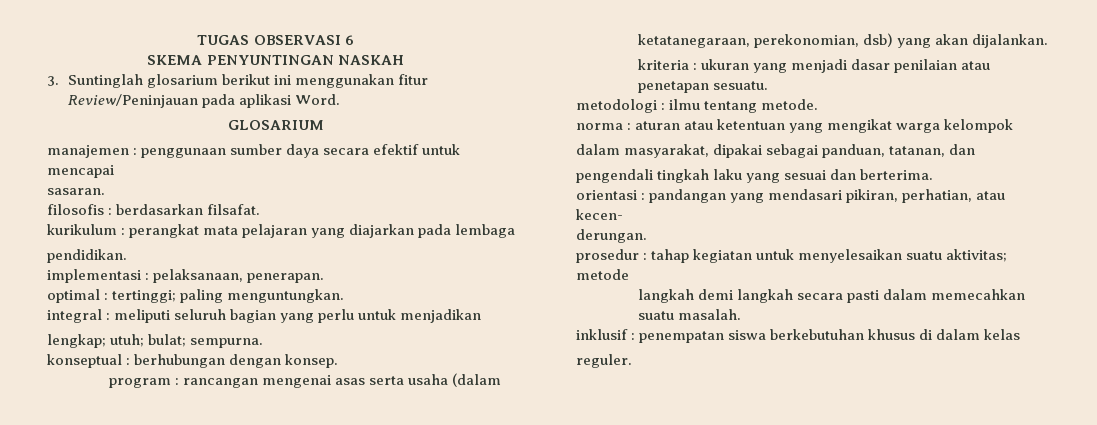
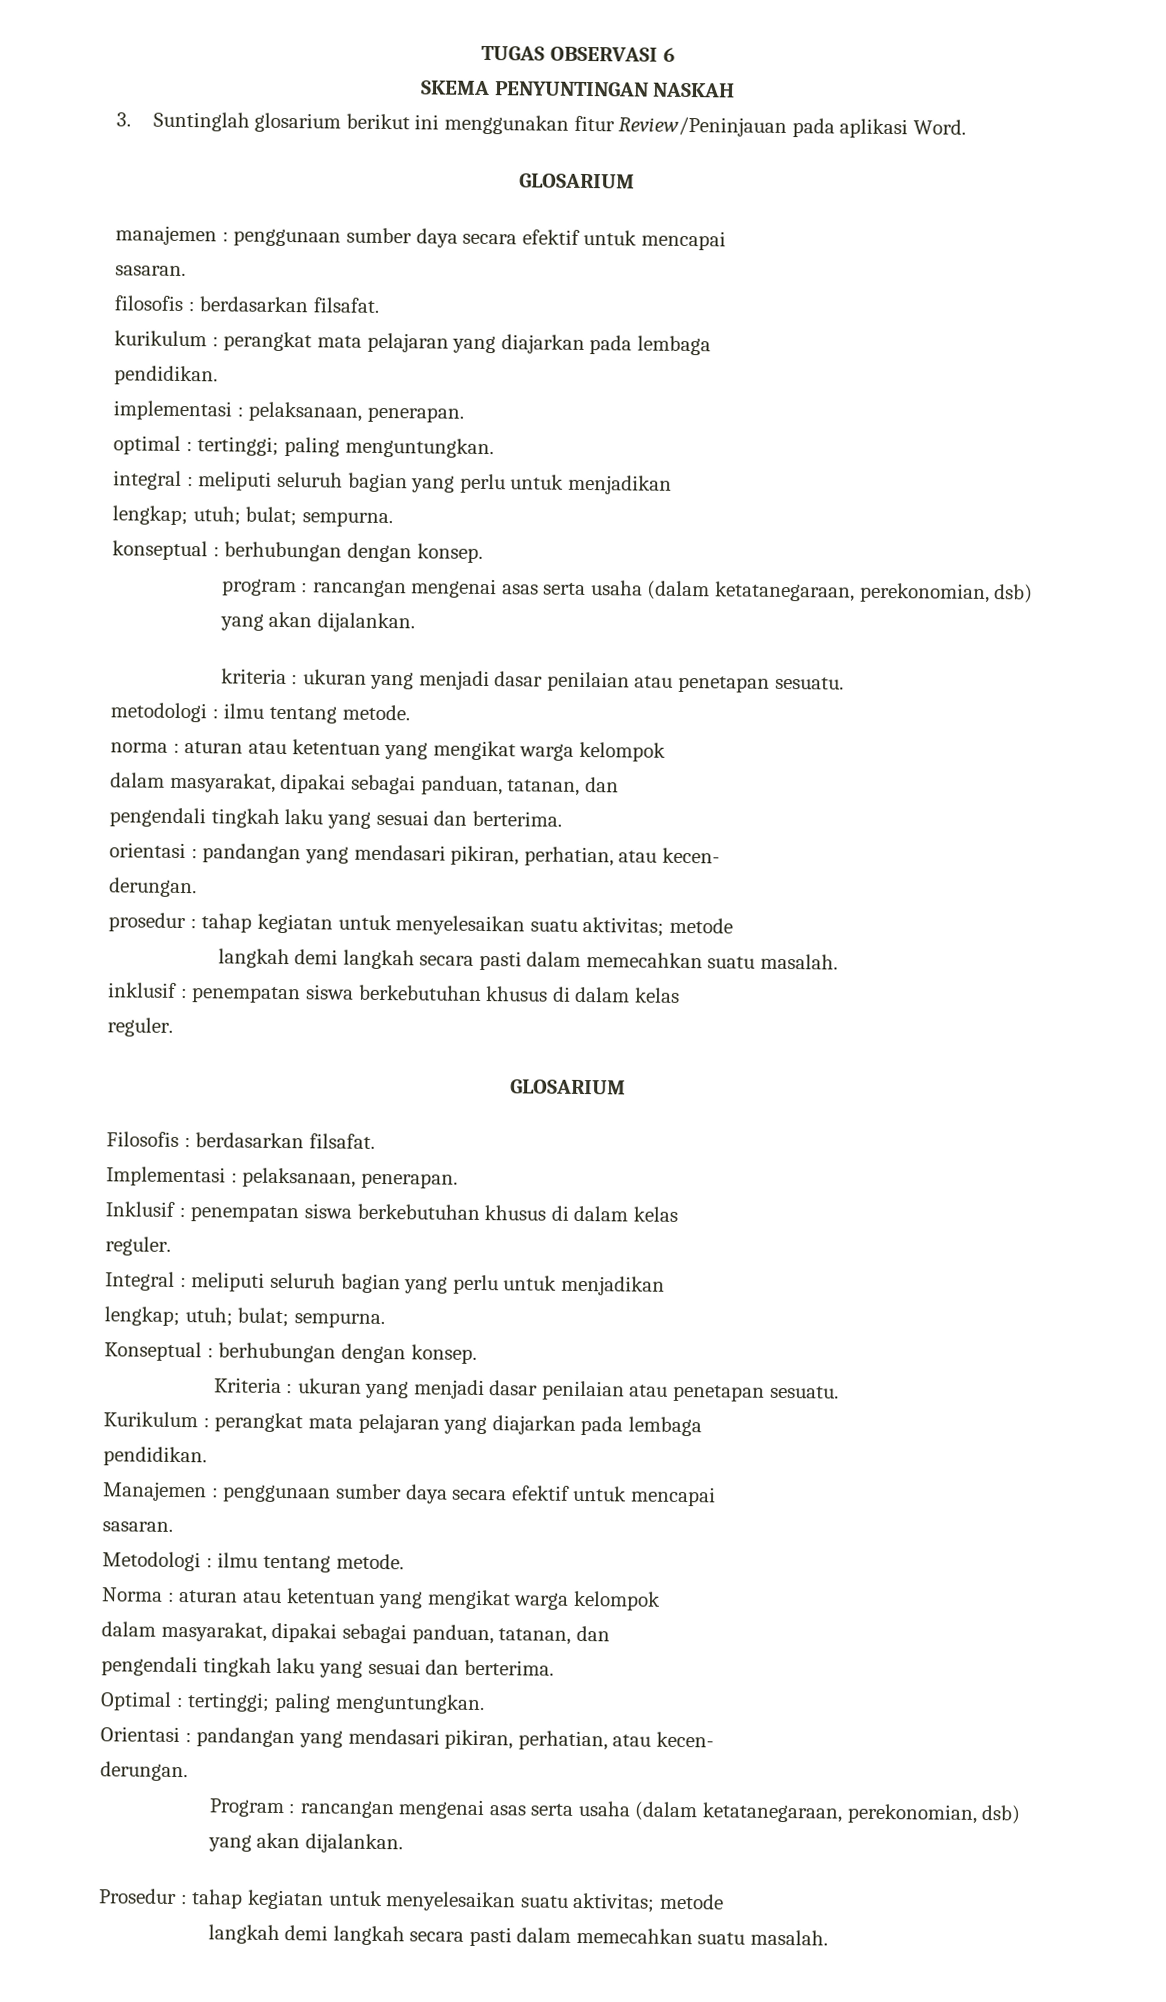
(632, 361) none -> [510,1079,626,1095] [106,1131,376,1149] [106,1166,459,1189] [105,1201,678,1223] [105,1236,172,1256] [105,1271,665,1296] [104,1306,386,1329] [104,1341,477,1364] [213,1377,839,1402] [103,1411,702,1437] [103,1446,208,1467] [103,1481,716,1507] [102,1521,174,1532] [102,1551,404,1573] [102,1587,661,1611] [101,1621,610,1645] [101,1656,554,1678] [100,1691,485,1715] [100,1726,714,1751] [100,1761,189,1782] [208,1798,1022,1825] [207,1832,403,1854] [99,1888,724,1913] [207,1924,828,1947] // GLOSARIUM // Filosofis : berdasarkan filsafat. // Implementasi : pelaksanaan, penerapan. // Inklusif : penempatan siswa berkebutuhan khusus di dalam kelas // reguler. // Integral : meliputi seluruh bagian yang perlu untuk menjadikan // lengkap; utuh; bulat; sempurna. // Konseptual : berhubungan dengan konsep. // Kriteria : ukuran yang menjadi dasar penilaian atau penetapan sesuatu. // Kurikulum : perangkat mata pelajaran yang diajarkan pada lembaga // pendidikan. // Manajemen : penggunaan sumber daya secara efektif untuk mencapai // sasaran. // Metodologi : ilmu tentang metode. // Norma : aturan atau ketentuan yang mengikat warga kelompok // dalam masyarakat, dipakai sebagai panduan, tatanan, dan // pengendali tingkah laku yang sesuai dan berterima. // Optimal : tertinggi; paling menguntungkan. // Orientasi : pandangan yang mendasari pikiran, perhatian, atau kecen- // derungan. // Program : rancangan mengenai asas serta usaha (dalam ketatanegaraan, perekonomian, dsb) yang akan dijalankan. // Prosedur : tahap kegiatan untuk menyelesaikan suatu aktivitas; metode // langkah demi langkah secara pasti dalam memecahkan suatu masalah.

